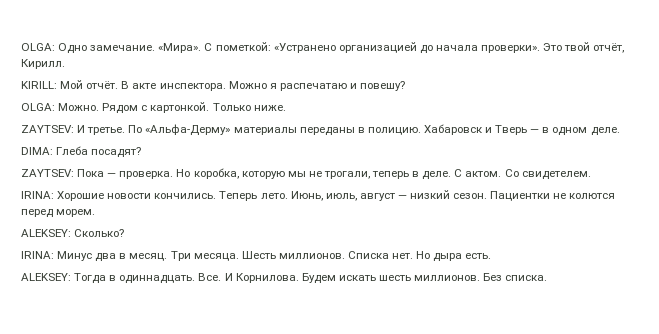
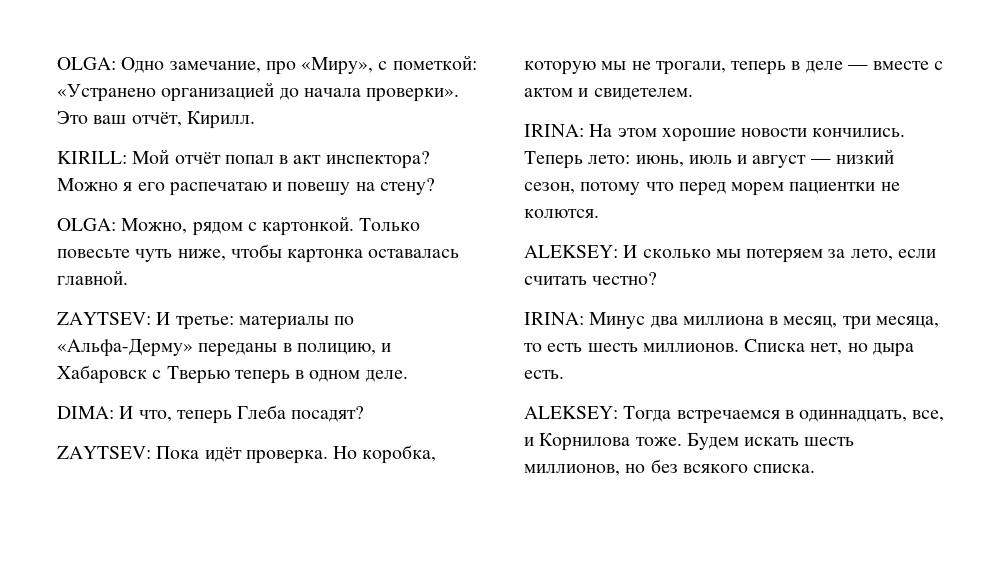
[90,43,213,53] замечание. «Мира». С -> [169,57,388,75] замечание, про «Миру», с
[564,42,591,51] твой -> [93,115,127,124] ваш
[86,81,226,91] отчёт. В акте инспектора. -> [174,151,430,169] отчёт попал в акт инспектора?
(277, 86) none -> [137,182,165,191] его
[360,81,406,91] [21,103,139,114] повешу? // OLGA: Можно. Рядом -> [287,178,435,195] [57,218,243,236] повешу на стену? // OLGA: Можно, рядом
[253,105,286,111] [21,124,540,136] ниже. // ZAYTSEV: И третье. По «Альфа-Дерму» материалы переданы в полицию. Хабаровск и Тверь — -> [57,244,460,263] [57,270,128,285] [57,312,355,330] [57,339,392,357] [57,365,290,384] повесьте чуть ниже, чтобы картонка оставалась главной. // ZAYTSEV: И третье: материалы по «Альфа-Дерму» переданы в полицию, и Хабаровск с Тверью теперь
(53, 151) none -> [119,406,232,424] И что, теперь
[107,173,117,177] — -> [204,447,242,462] идёт
[422,169,591,180] [21,190,616,201] [21,209,96,218] [21,229,125,237] [21,251,492,262] [21,273,503,284] деле. С актом. Со свидетелем. // IRINA: Хорошие новости кончились. Теперь лето. Июнь, июль, август — низкий сезон. Пациентки не колются перед морем. // ALEKSEY: Сколько? // IRINA: Минус два в месяц. Три месяца. Шесть миллионов. Списка нет. Но дыра есть. // ALEKSEY: Тогда в одиннадцать. Все. И Корнилова. Будем искать шесть миллионов. Без -> [805,61,944,73] [524,88,693,100] [524,124,906,142] [524,149,894,169] [524,182,900,196] [524,209,599,218] [524,245,936,263] [524,272,658,285] [524,312,939,330] [524,339,914,357] [524,370,564,379] [524,406,945,424] [524,433,855,451] [524,459,748,476] деле — вместе с актом и свидетелем. // IRINA: На этом хорошие новости кончились. Теперь лето: июнь, июль и август — низкий сезон, потому что перед морем пациентки не колются. // ALEKSEY: И сколько мы потеряем за лето, если считать честно? // IRINA: Минус два миллиона в месяц, три месяца, то есть шесть миллионов. Списка нет, но дыра есть. // ALEKSEY: Тогда встречаемся в одиннадцать, все, и Корнилова тоже. Будем искать шесть миллионов, но без всякого

